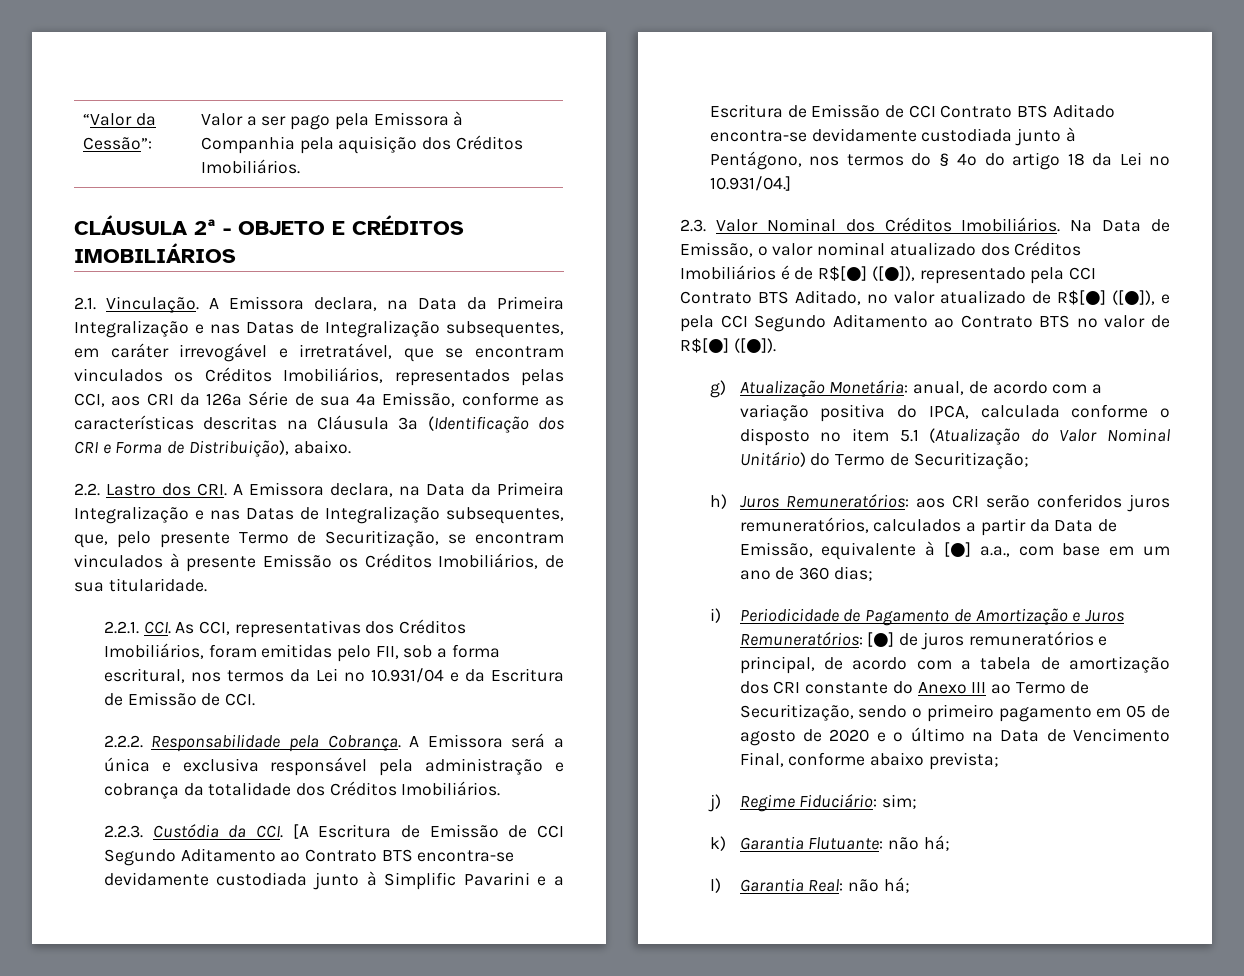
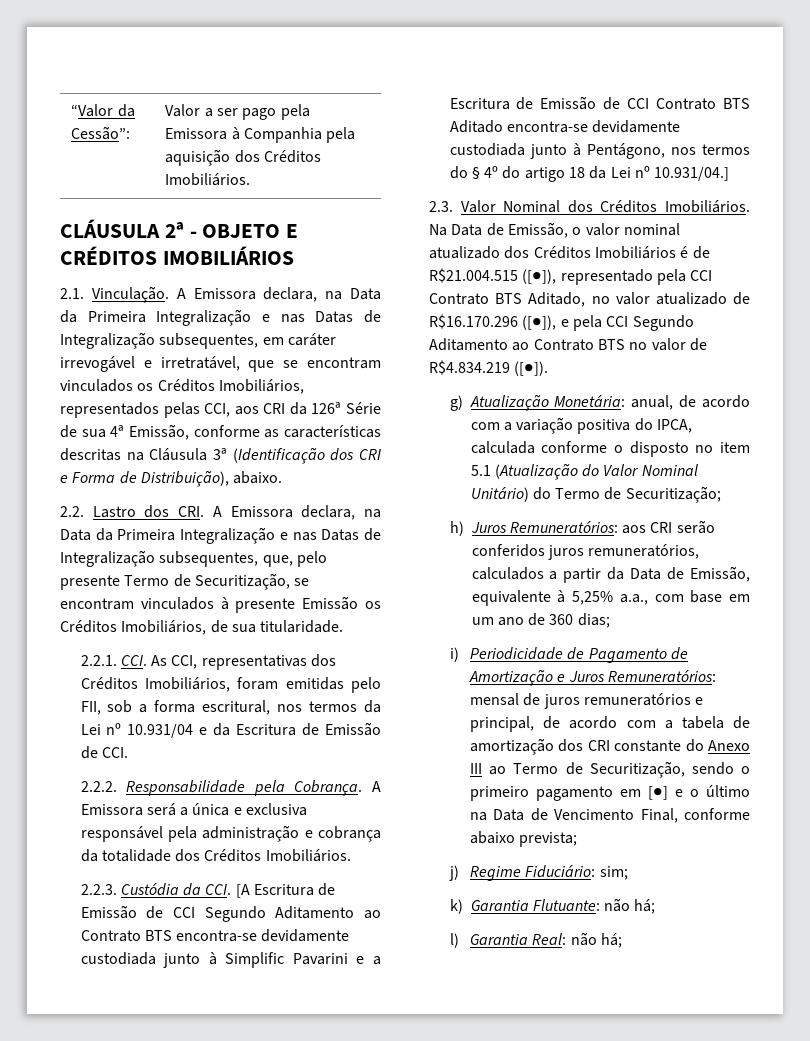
[818,266,868,281] R$[●] -> [429,268,518,283] R$21.004.515
[1057,290,1106,305] R$[●] -> [429,314,518,329] R$16.170.296
[680,338,729,353] R$[●] -> [429,360,510,375] R$4.834.219
[944,542,972,557] [●] -> [572,591,614,605] 5,25%
[867,632,895,647] [●] -> [470,693,520,706] mensal
[1126,705,1170,718] [739,729,870,746] 05 de agosto de 2020 -> [648,786,669,800] [●]

